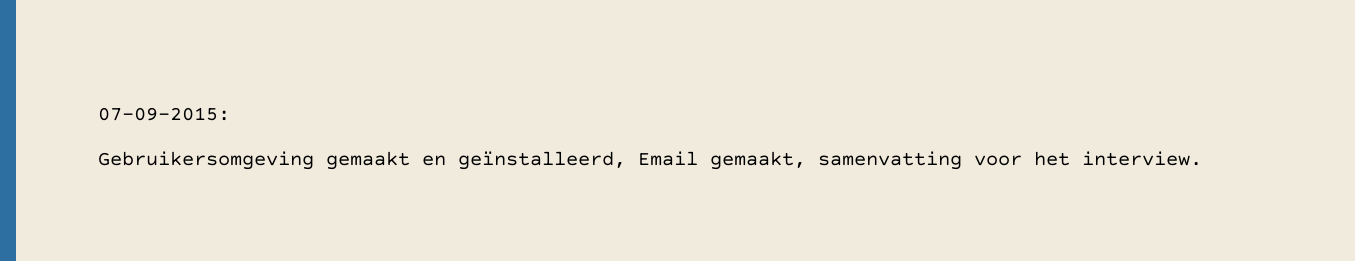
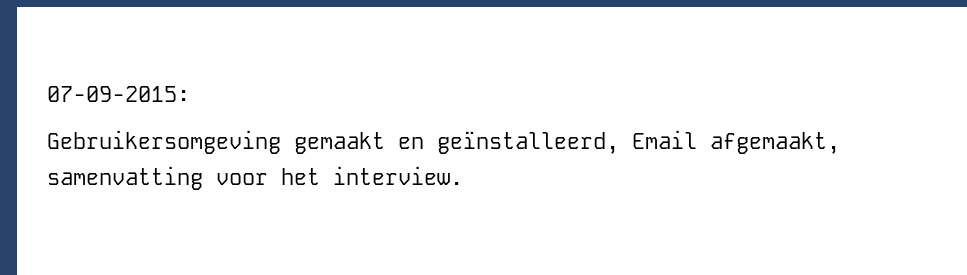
[710,151,806,170] gemaakt, -> [710,132,840,154] afgemaakt,

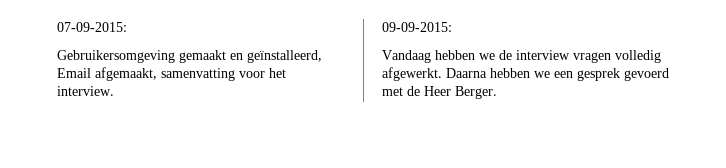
(463, 175) none -> [382,22,452,32] [382,50,661,63] [382,67,669,81] [382,86,497,99] // 09-09-2015: // Vandaag hebben we de interview vragen volledig afgewerkt. Daarna hebben we een gesprek gevoerd met de Heer Berger.

